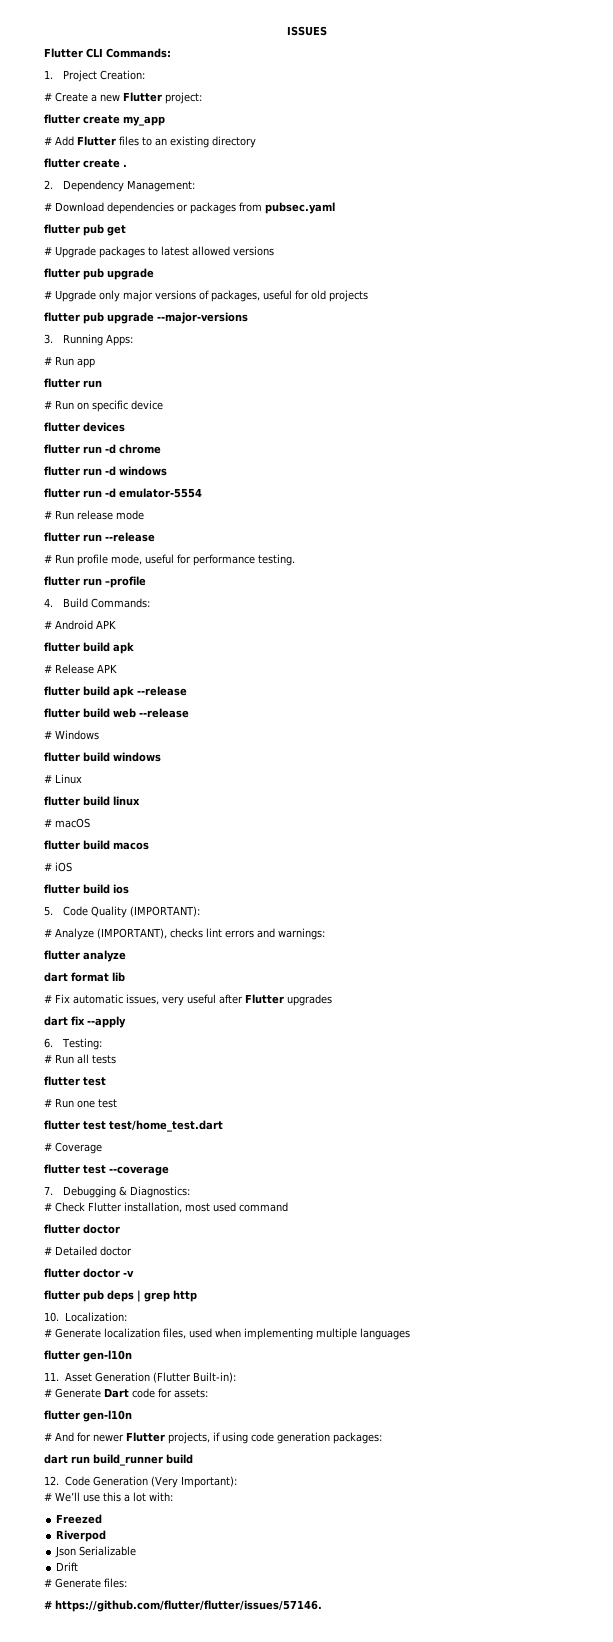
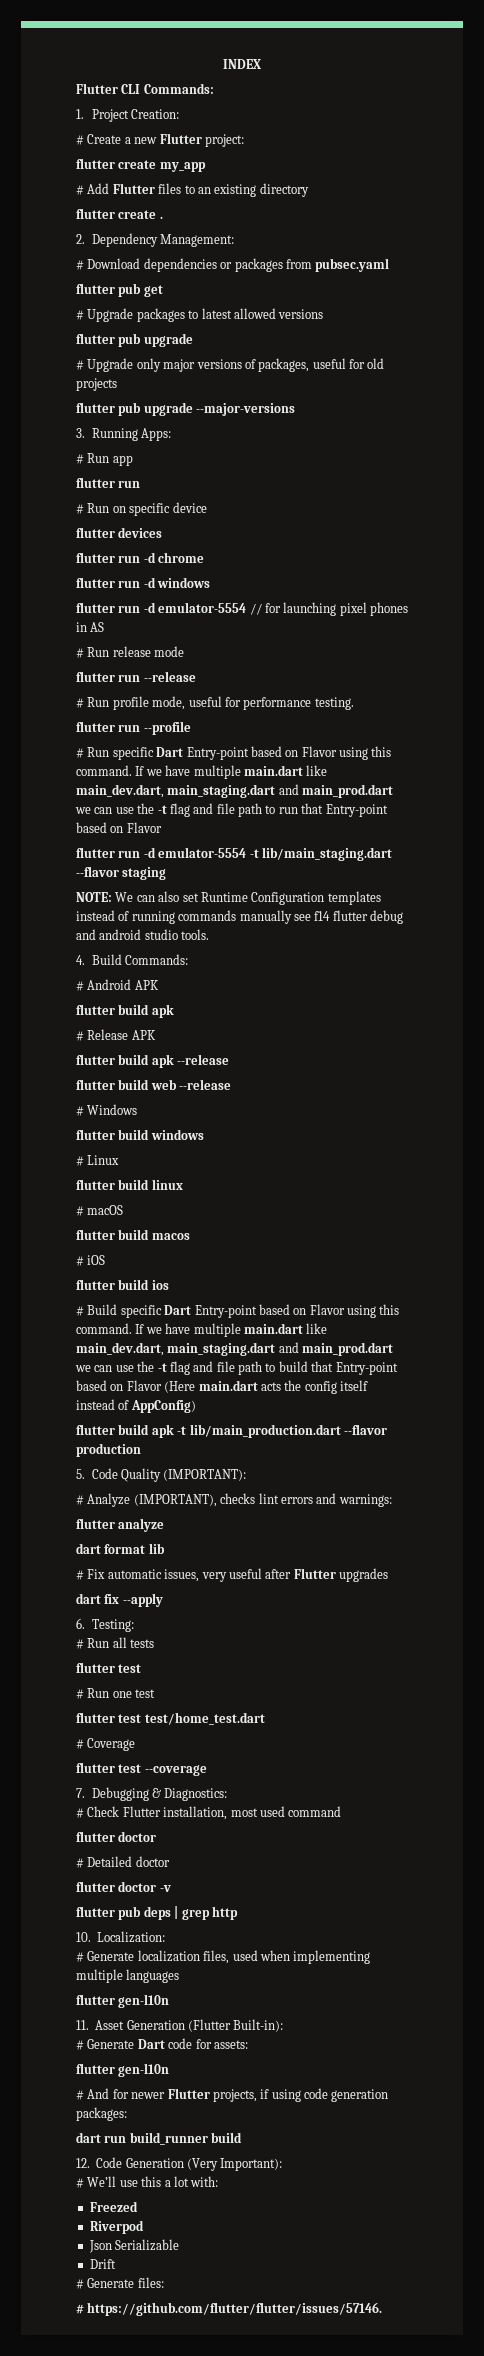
[286,26,327,36] ISSUES -> [223,59,261,69] INDEX
(202, 493) none -> [249,602,408,616] [76,622,105,632] // for launching pixel phones in AS
[105,576,146,588] –profile -> [143,721,191,735] [76,746,392,760] [76,765,328,779] [76,784,394,798] [75,803,388,817] [76,822,162,833] [76,847,392,861] [76,866,167,880] [76,891,381,905] [76,910,403,924] [76,929,210,940] --profile // # Run specific Dart Entry-point based on Flavor using this command. If we have multiple main.dart like main_dev.dart, main_staging.dart and main_prod.dart we can use the -t flag and file path to run that Entry-point based on Flavor // flutter run -d emulator-5554 -t lib/main_staging.dart --flavor staging // NOTE: We can also set Runtime Configuration templates instead of running commands manually see f14 flutter debug and android studio tools.
(129, 889) none -> [76,1304,400,1318] [76,1323,328,1337] [76,1342,394,1356] [75,1361,398,1375] [76,1380,368,1394] [76,1399,196,1413] [76,1424,387,1438] [76,1443,141,1457] // # Build specific Dart Entry-point based on Flavor using this command. If we have multiple main.dart like main_dev.dart, main_staging.dart and main_prod.dart we can use the -t flag and file path to build that Entry-point based on Flavor (Here main.dart acts the config itself instead of AppConfig) // flutter build apk -t lib/main_production.dart --flavor production

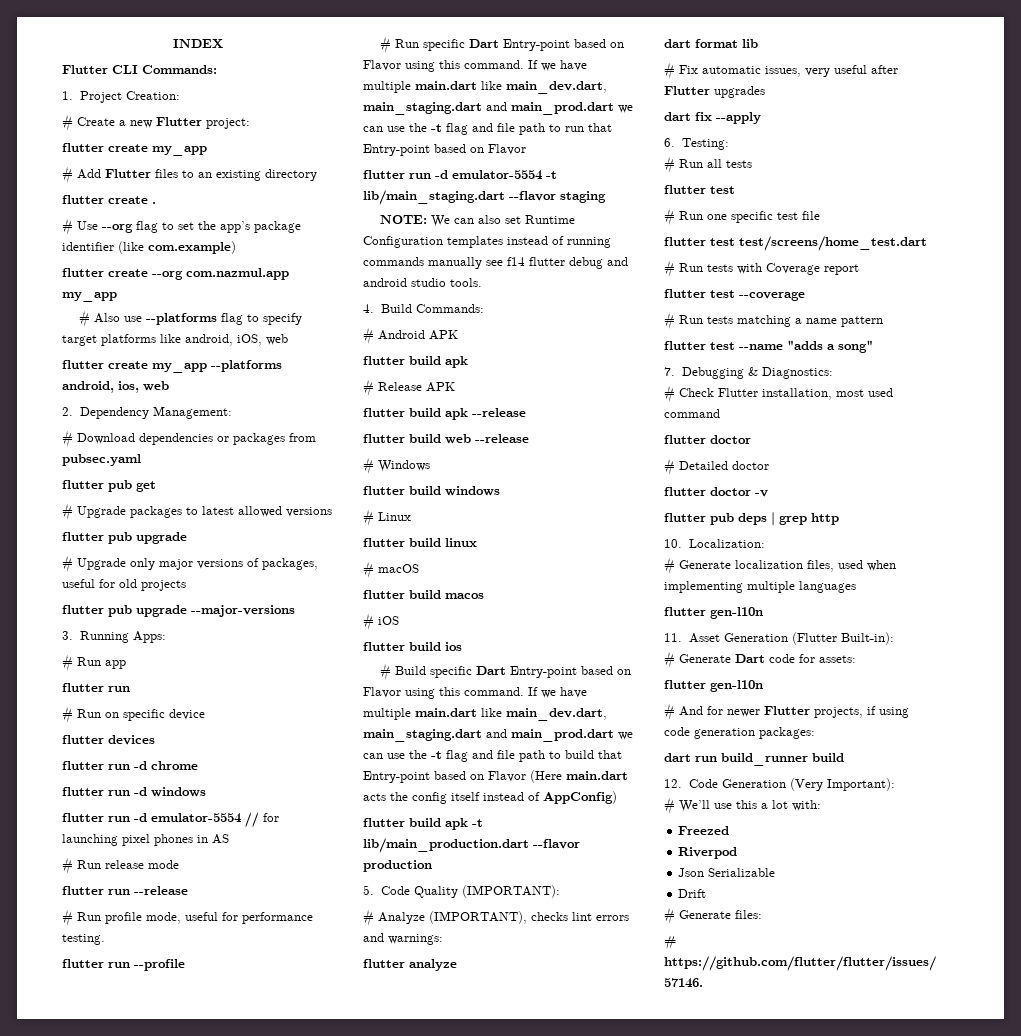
(163, 217) none -> [62,218,301,235] [62,241,236,254] [62,268,289,280] [62,292,117,302] [79,310,303,327] [62,334,288,346] [62,360,282,373] [62,381,169,393] // # Use --org flag to set the app’s package identifier (like com.example) // flutter create --org com.nazmul.app my_app // # Also use --platforms flag to specify target platforms like android, iOS, web // flutter create my_app --platforms android, ios, web
[135,1689,156,1698] [76,1712,265,1725] [76,1739,84,1749] test // flutter test test/home_test.dart // # -> [731,211,820,223] [664,236,927,251] [664,260,762,277] specific test file // flutter test test/screens/home_test.dart // # Run tests with
(136, 1744) none -> [824,264,859,275] report
(207, 1770) none -> [664,312,883,329] [664,340,873,353] // # Run tests matching a name pattern // flutter test --name "adds a song"

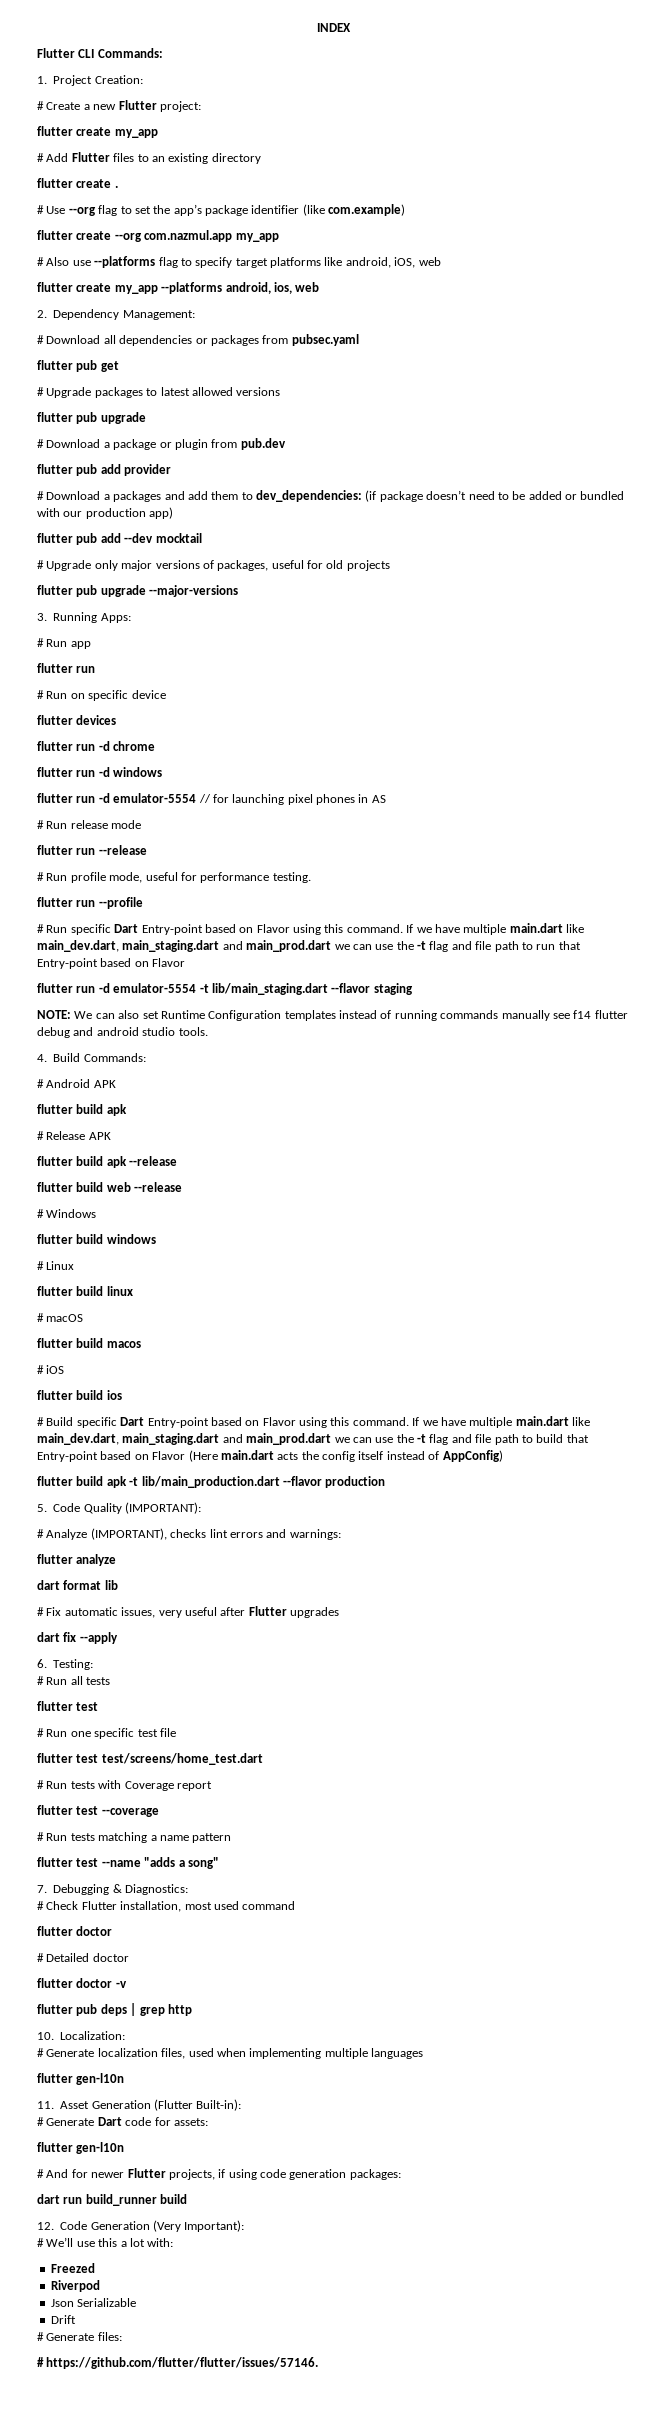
(135, 438) none -> [103,335,116,344] all
(187, 538) none -> [37,438,286,450] [37,464,172,476] [37,490,625,502] [37,507,174,519] [37,533,202,545] // # Download a package or plugin from pub.dev // flutter pub add provider // # Download a packages and add them to dev_dependencies: (if package doesn’t need to be added or bundled with our production app) // flutter pub add --dev mocktail

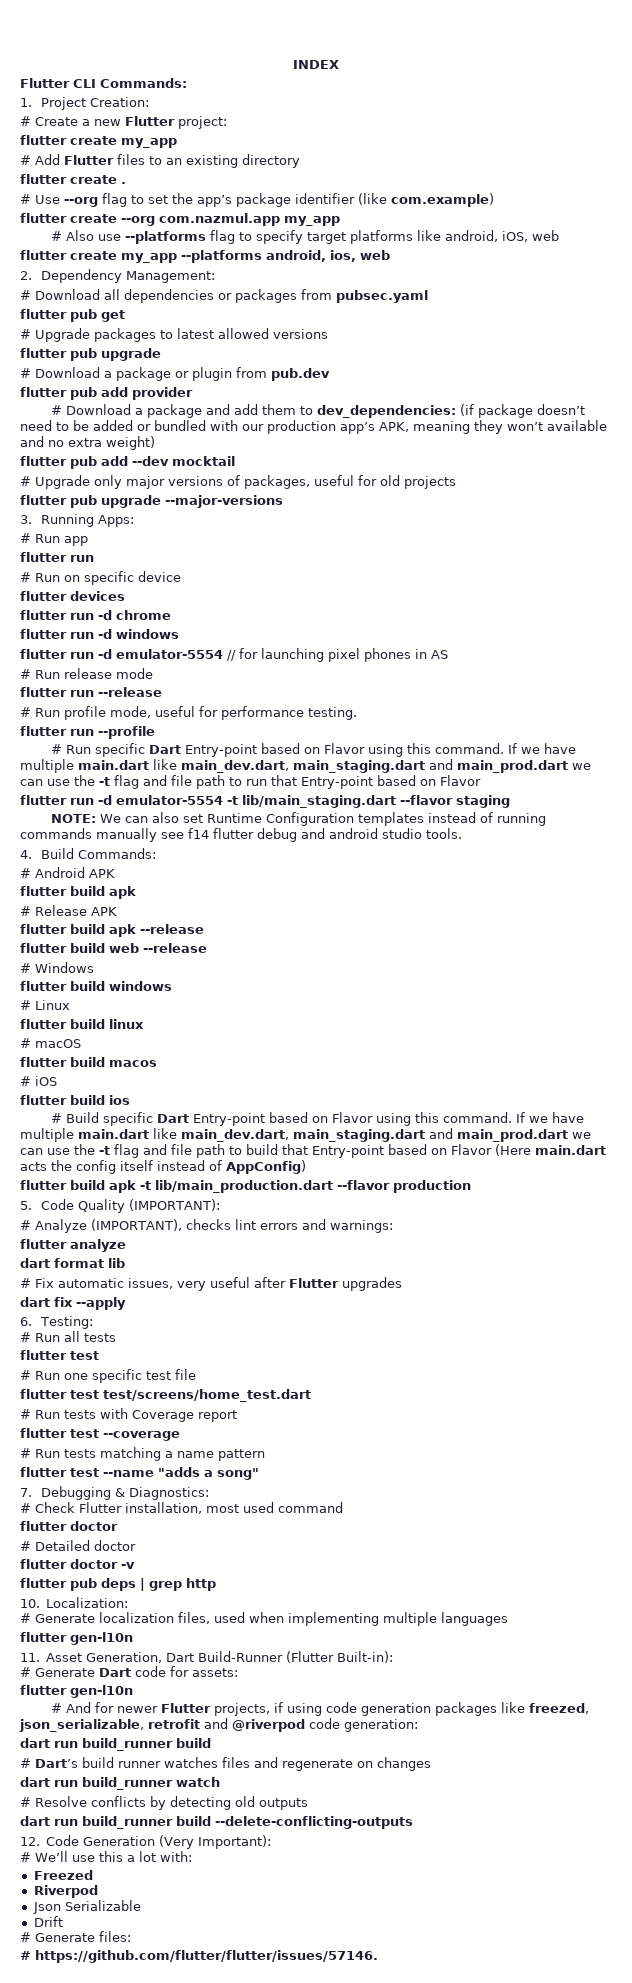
[113,491,162,502] packages -> [146,404,202,418] package
[149,507,174,519] app) -> [340,420,607,434] [20,436,155,450] app’s APK, meaning they won’t available and no extra weight)
[91,2100,151,2109] Generation -> [86,1651,284,1663] Generation, Dart Build-Runner
[349,2169,401,2180] [37,2194,188,2206] packages: // dart run build_runner build -> [434,1702,589,1716] [19,1718,418,1732] [20,1738,211,1751] [20,1757,431,1771] [20,1777,220,1790] [20,1796,308,1810] [20,1816,413,1829] packages like freezed, json_serializable, retrofit and @riverpod code generation: // dart run build_runner build // # Dart’s build runner watches files and regenerate on changes // dart run build_runner watch // # Resolve conflicts by detecting old outputs // dart run build_runner build --delete-conflicting-outputs

